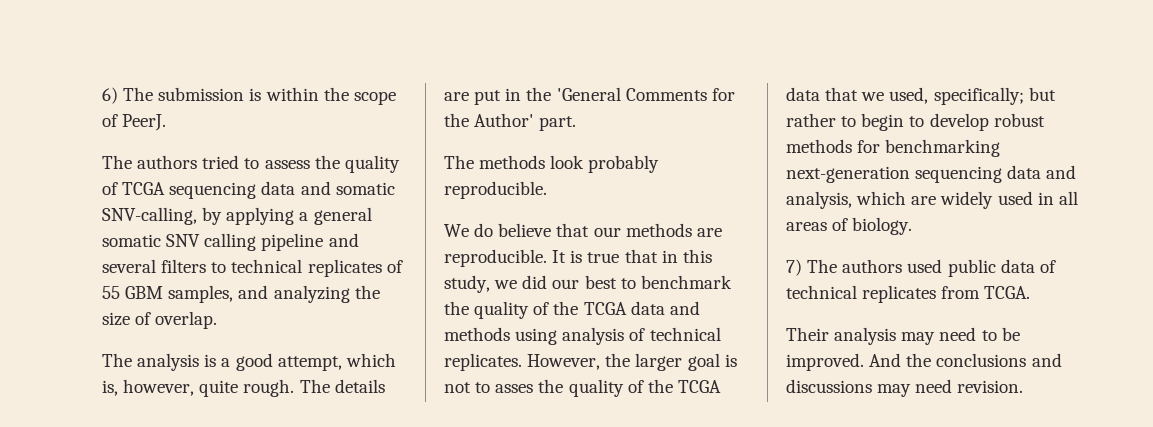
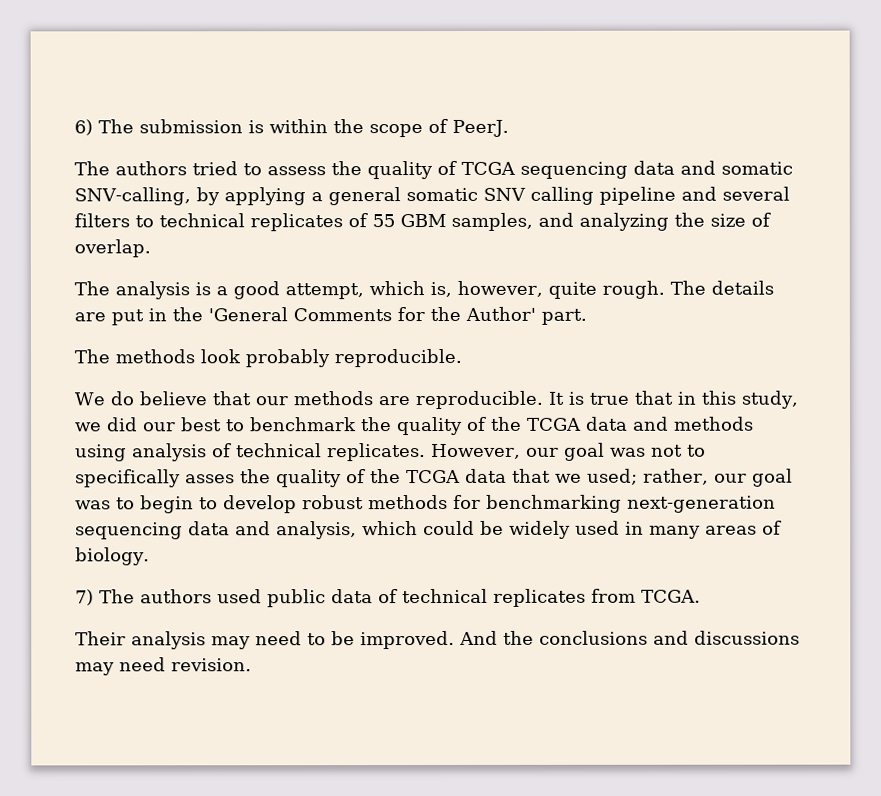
[605,353,737,371] the larger goal is -> [525,442,646,461] our goal was
(491, 387) none -> [75,469,181,488] specifically
[889,87,1056,105] [786,113,836,127] used, specifically; but rather -> [587,468,793,487] [75,500,111,510] used; rather, our goal was
[911,196,937,205] are -> [423,520,504,536] could be
[1058,191,1078,205] all -> [649,525,701,539] many

